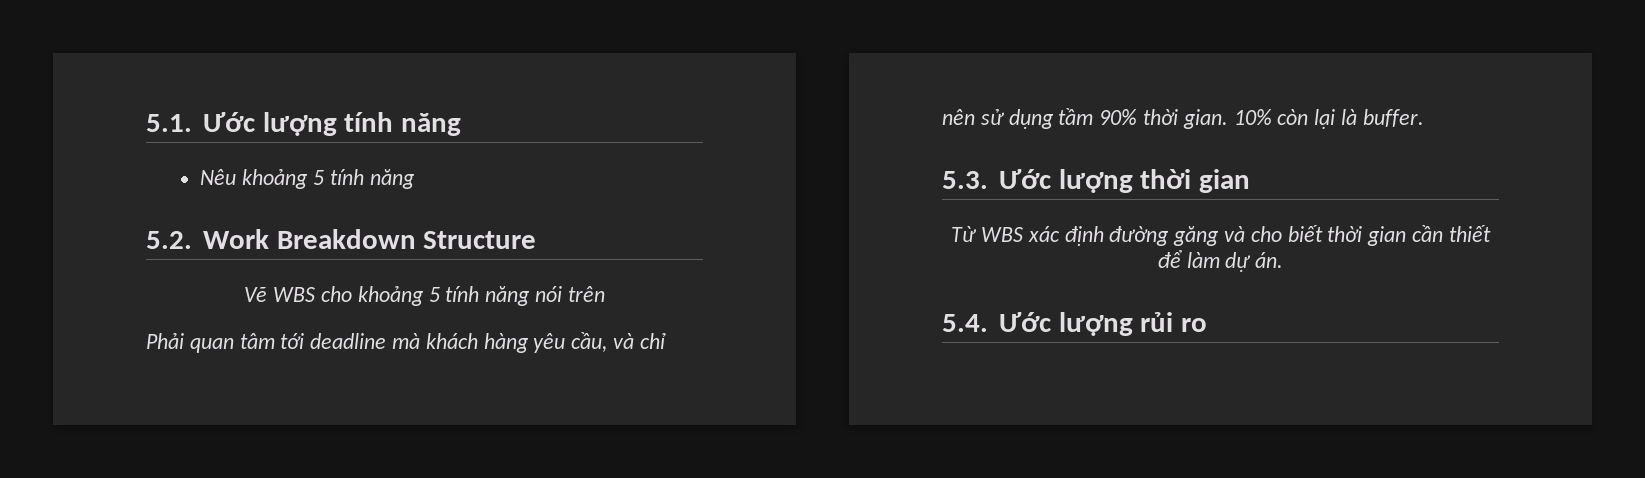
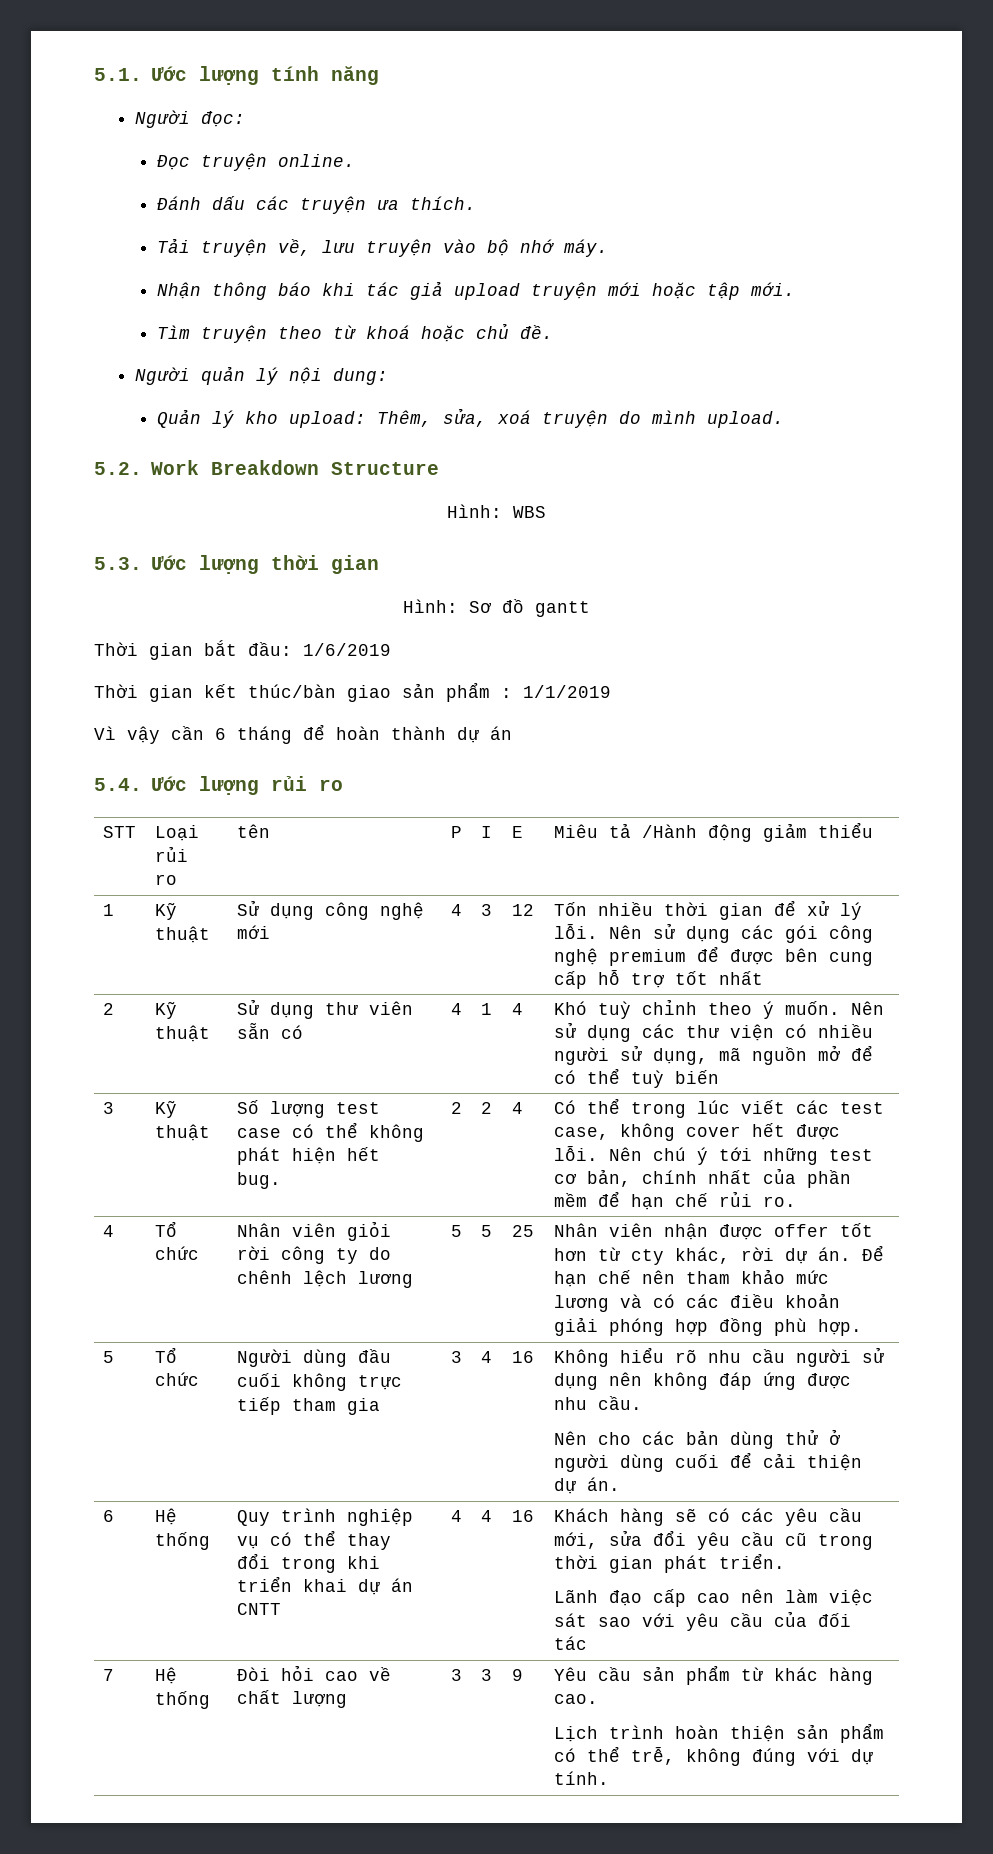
[200,169,415,189] Nêu khoảng 5 tính năng -> [135,110,246,128] [156,153,355,171] [156,196,476,214] [156,238,608,257] [156,281,795,300] [156,323,553,343] [135,366,389,385] [156,408,784,428] Người đọc: // Đọc truyện online. // Đánh dấu các truyện ưa thích. // Tải truyện về, lưu truyện vào bộ nhớ máy. // Nhận thông báo khi tác giả upload truyện mới hoặc tập mới. // Tìm truyện theo từ khoá hoặc chủ đề. // Người quản lý nội dung: // Quản lý kho upload: Thêm, sửa, xoá truyện do mình upload.
[244,286,605,306] [146,332,666,353] [942,108,1424,129] Vẽ WBS cho khoảng 5 tính năng nói trên // Phải quan tâm tới deadline mà khách hàng yêu cầu, và chỉ nên sử dụng tầm 90% thời gian. 10% còn lại là buffer. -> [447,504,546,518] Hình: WBS
[951,225,1491,246] [1157,250,1284,272] Từ WBS xác định đường găng và cho biết thời gian cần thiết để làm dự án. -> [403,599,590,617] [94,640,391,660] [94,682,611,702] [94,724,512,744] Hình: Sơ đồ gantt // Thời gian bắt đầu: 1/6/2019 // Thời gian kết thúc/bàn giao sản phẩm : 1/1/2019 // Vì vậy cần 6 tháng để hoàn thành dự án
(1208, 325) none -> [103,826,137,838] [155,825,200,841] [155,846,189,862] [155,874,178,885] [237,824,271,838] [451,826,463,838] [481,826,493,838] [512,826,524,838] [554,822,874,842] [103,904,115,916] [155,902,178,920] [155,926,211,943] [237,900,425,920] [237,925,271,939] [451,904,463,916] [481,904,493,916] [512,904,535,916] [554,900,863,920] [554,923,874,943] [554,946,874,966] [554,969,764,989] [103,1003,115,1015] [155,1001,178,1019] [155,1025,211,1042] [237,999,414,1019] [237,1022,304,1039] [451,1003,463,1015] [481,1003,493,1015] [512,1003,524,1015] [554,999,885,1019] [554,1022,874,1042] [554,1045,874,1065] [554,1068,720,1088] [103,1102,115,1114] [155,1100,178,1118] [155,1124,211,1141] [237,1100,381,1118] [237,1122,425,1142] [237,1147,381,1165] [237,1172,282,1189] [451,1102,463,1114] [481,1102,493,1114] [512,1102,524,1114] [554,1098,885,1118] [554,1123,841,1141] [554,1145,874,1165] [554,1168,852,1188] [554,1191,797,1210] [103,1225,115,1237] [155,1221,178,1237] [155,1246,200,1260] [237,1221,392,1241] [237,1246,392,1264] [237,1270,414,1288] [451,1225,463,1237] [481,1225,493,1237] [512,1225,535,1237] [554,1223,874,1240] [554,1245,885,1265] [554,1269,830,1287] [554,1293,841,1312] [554,1317,863,1336] [103,1351,115,1363] [155,1347,178,1363] [155,1372,200,1386] [237,1349,392,1367] [237,1373,403,1391] [237,1397,381,1415] [451,1351,463,1363] [481,1351,493,1363] [512,1351,535,1363] [554,1347,885,1367] [554,1372,852,1390] [554,1396,643,1410] [554,1429,841,1449] [554,1452,863,1472] [554,1477,621,1494] [103,1510,115,1522] [155,1508,178,1525] [155,1532,211,1550] [237,1508,414,1526] [237,1530,392,1550] [237,1553,381,1573] [237,1576,414,1595] [237,1603,282,1615] [451,1510,463,1522] [481,1510,493,1522] [512,1510,535,1522] [554,1508,863,1526] [554,1530,874,1550] [554,1553,786,1573] [554,1589,874,1607] [554,1611,852,1631] [554,1636,588,1650] [103,1669,115,1681] [155,1667,178,1684] [155,1691,211,1709] [237,1665,392,1681] [237,1690,348,1708] [451,1669,463,1681] [481,1669,493,1681] [512,1669,524,1681] [554,1665,874,1685] [554,1694,599,1704] [554,1723,885,1743] [554,1746,874,1766] [554,1771,610,1785] // STT | Loại rủi ro | tên | P | I | E | Miêu tả /Hành động giảm thiểu // 1 | Kỹ thuật | Sử dụng công nghệ mới | 4 | 3 | 12 | Tốn nhiều thời gian để xử lý lỗi. Nên sử dụng các gói công nghệ premium để được bên cung cấp hỗ trợ tốt nhất // 2 | Kỹ thuật | Sử dụng thư viên sẵn có | 4 | 1 | 4 | Khó tuỳ chỉnh theo ý muốn. Nên sử dụng các thư viện có nhiều người sử dụng, mã nguồn mở để có thể tuỳ biến // 3 | Kỹ thuật | Số lượng test case có thể không phát hiện hết bug. | 2 | 2 | 4 | Có thể trong lúc viết các test case, không cover hết được lỗi. Nên chú ý tới những test cơ bản, chính nhất của phần mềm để hạn chế rủi ro. // 4 | Tổ chức | Nhân viên giỏi rời công ty do chênh lệch lương | 5 | 5 | 25 | Nhân viên nhận được offer tốt hơn từ cty khác, rời dự án. Để hạn chế nên tham khảo mức lương và có các điều khoản giải phóng hợp đồng phù hợp. // 5 | Tổ chức | Người dùng đầu cuối không trực tiếp tham gia | 3 | 4 | 16 | Không hiểu rõ nhu cầu người sử dụng nên không đáp ứng được nhu cầu. // Nên cho các bản dùng thử ở người dùng cuối để cải thiện dự án. // 6 | Hệ thống | Quy trình nghiệp vụ có thể thay đổi trong khi triển khai dự án CNTT | 4 | 4 | 16 | Khách hàng sẽ có các yêu cầu mới, sửa đổi yêu cầu cũ trong thời gian phát triển. // Lãnh đạo cấp cao nên làm việc sát sao với yêu cầu của đối tác // 7 | Hệ thống | Đòi hỏi cao về chất lượng | 3 | 3 | 9 | Yêu cầu sản phẩm từ khác hàng cao. // Lịch trình hoàn thiện sản phẩm có thể trễ, không đúng với dự tính.

